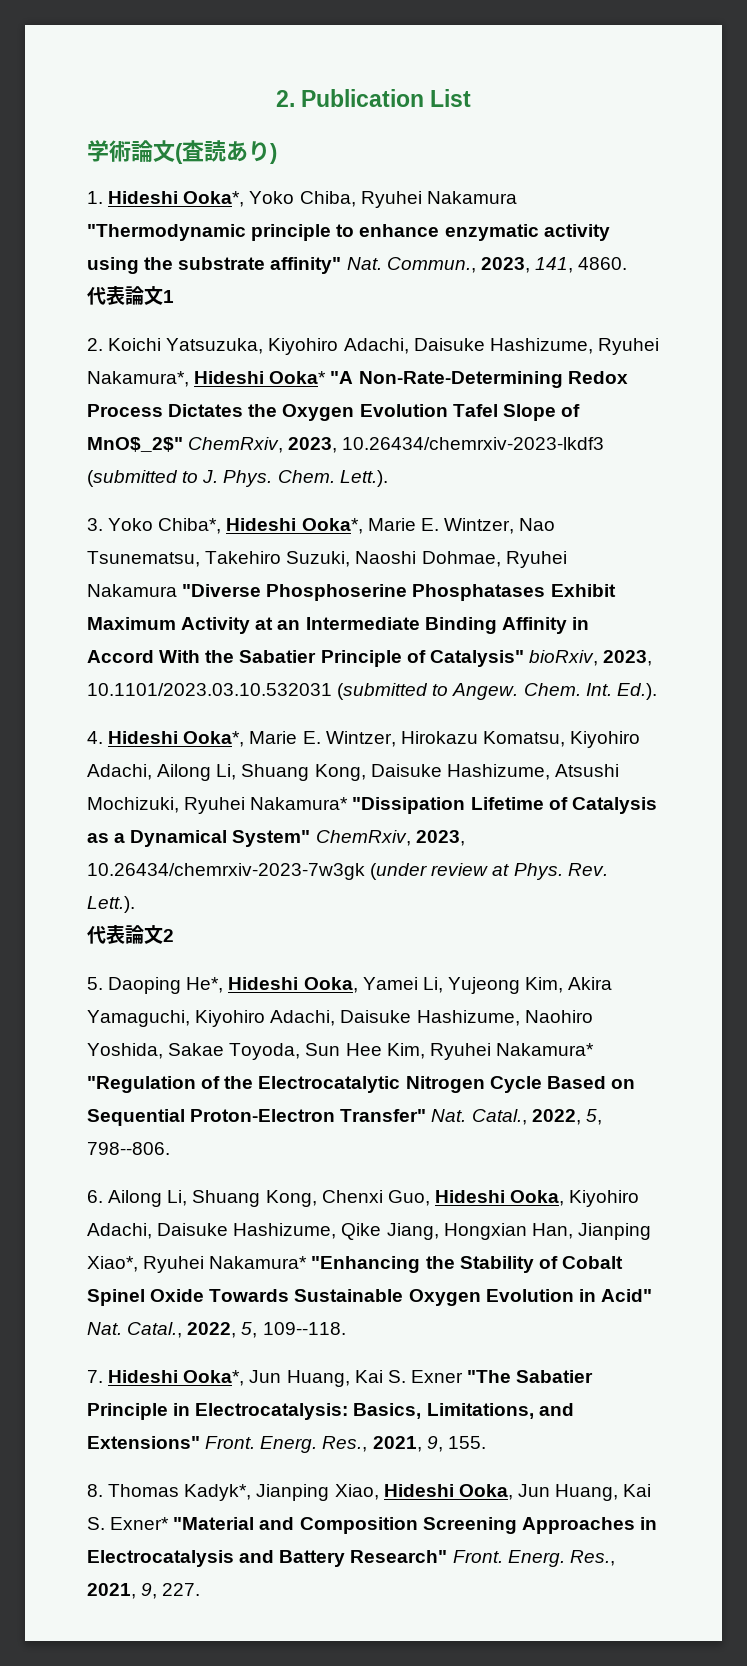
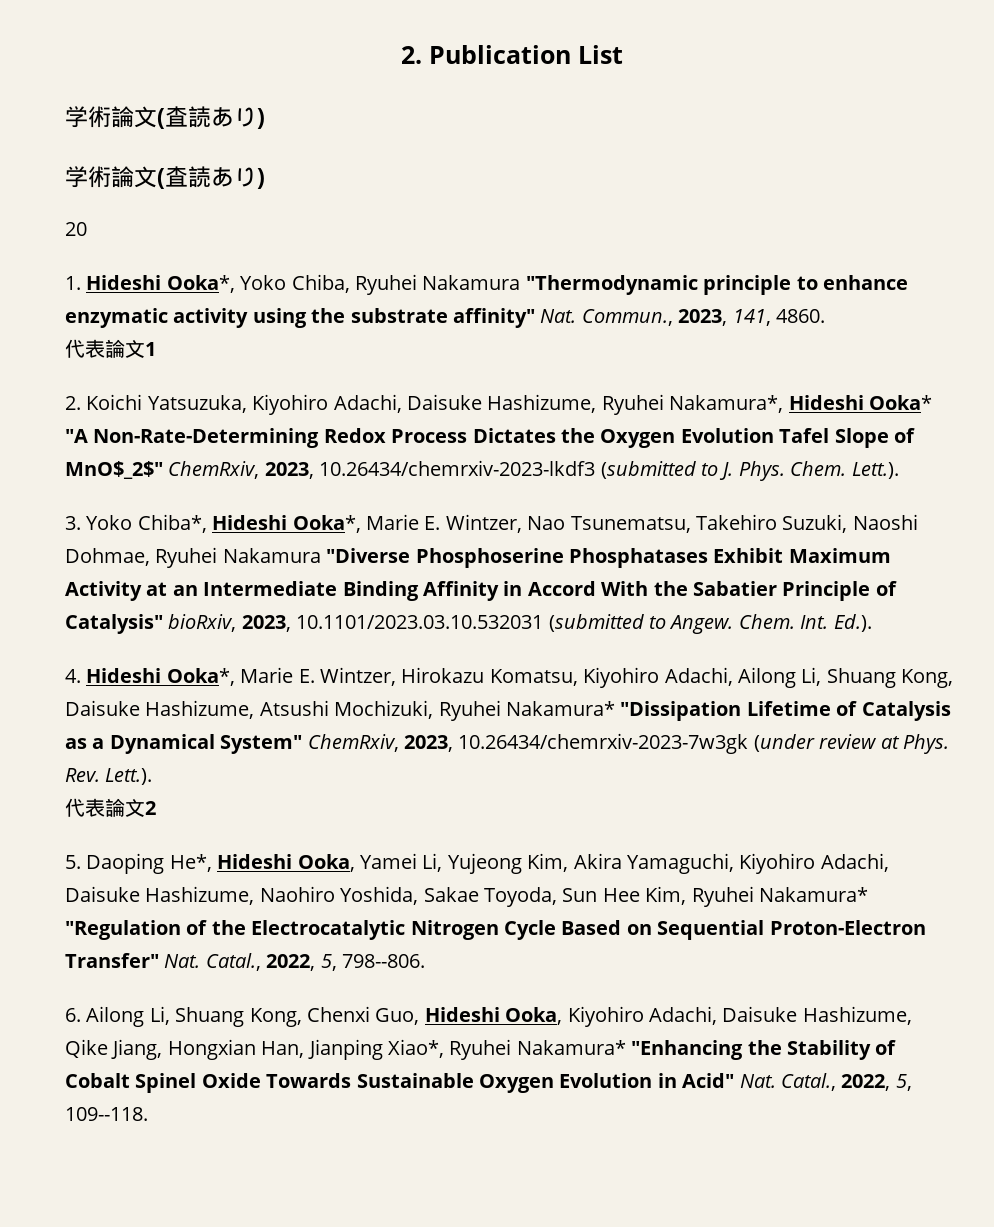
(277, 153) none -> [65,166,265,189] [65,222,87,236] // 学術論文(査読あり) // 20
[87,1370,594,1387] [87,1403,574,1420] [87,1436,486,1453] [87,1484,652,1501] [87,1517,657,1534] [87,1550,615,1567] [87,1583,201,1599] // 7. Hideshi Ooka*, Jun Huang, Kai S. Exner "The Sabatier Principle in Electrocatalysis: Basics, Limitations, and Extensions" Front. Energ. Res., 2021, 9, 155. // 8. Thomas Kadyk*, Jianping Xiao, Hideshi Ooka, Jun Huang, Kai S. Exner* "Material and Composition Screening Approaches in Electrocatalysis and Battery Research" Front. Energ. Res., 2021, 9, 227. -> (148, 1114) none

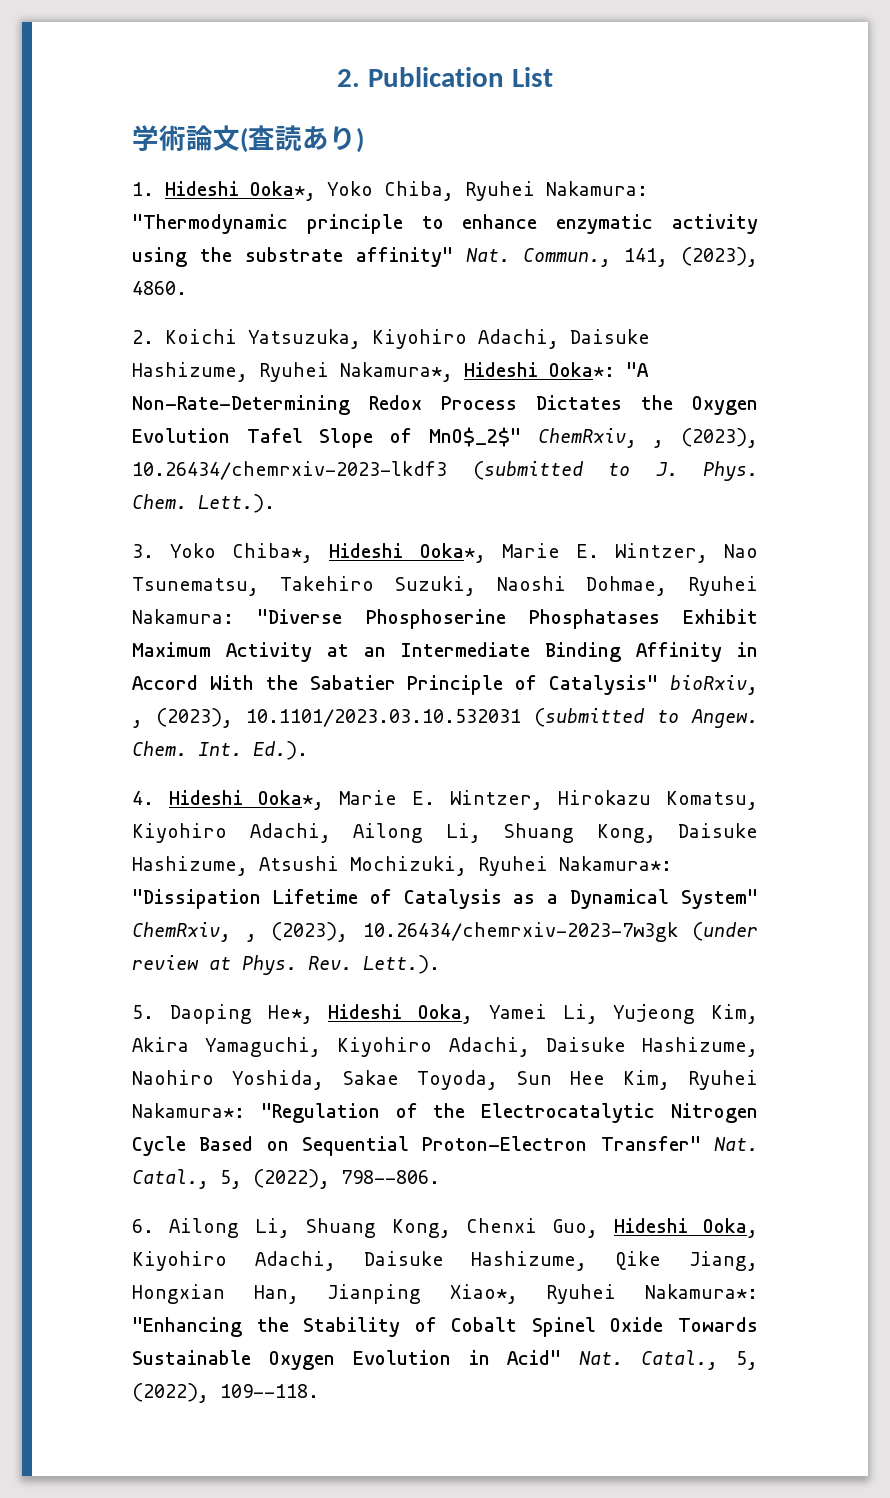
[65,166,265,189] [65,222,87,236] // 学術論文(査読あり) // 20 -> (364, 140) none
[422,275,521,290] Nakamura -> [546,181,648,196] Nakamura:
[678,309,771,326] 2023, 141, -> [624,247,758,267] 141, (2023),
[65,339,156,358] // 代表論文1 -> (187, 288) none
[868,395,932,410] Ooka* -> [549,362,615,377] Ooka*:
[264,462,314,479] 2023, -> [653,428,758,448] , (2023),
[222,548,321,563] Nakamura -> [132,609,234,624] Nakamura:
[241,615,291,632] 2023, -> [132,708,233,728] , (2023),
[505,701,615,716] Nakamura* -> [559,856,672,871] Nakamura*:
[404,735,453,752] 2023, -> [245,922,348,942] , (2023),
[65,798,156,817] // 代表論文2 -> (440, 964) none
[758,887,868,902] Nakamura* -> [132,1103,245,1118] Nakamura*:
[266,954,337,971] 2022, 5, -> [220,1169,330,1189] 5, (2022),
[516,1040,626,1055] Nakamura* -> [645,1284,758,1299] Nakamura*:
[841,1074,912,1091] 2022, 5, -> [736,1351,758,1370] [132,1383,209,1403] 5, (2022),

